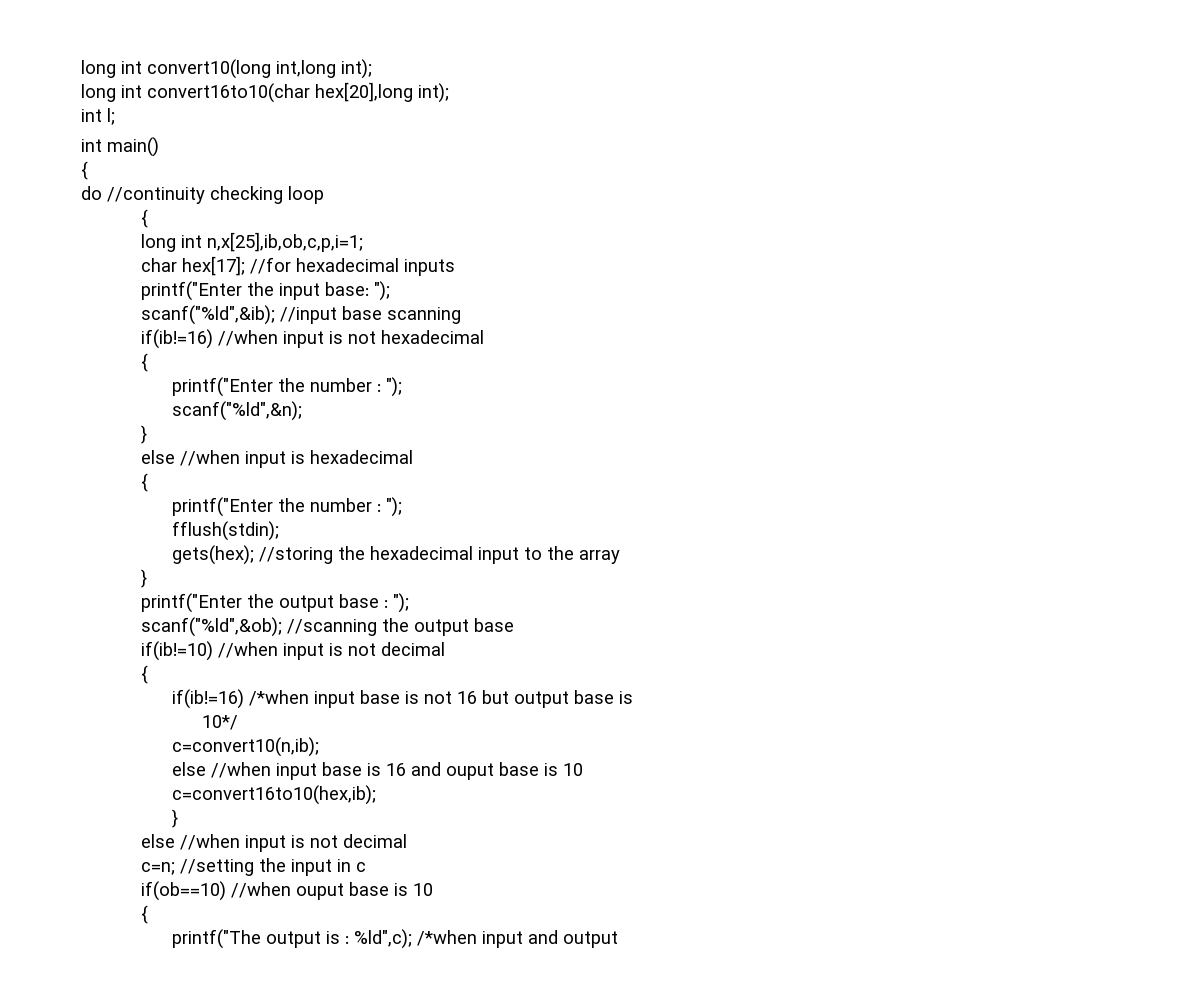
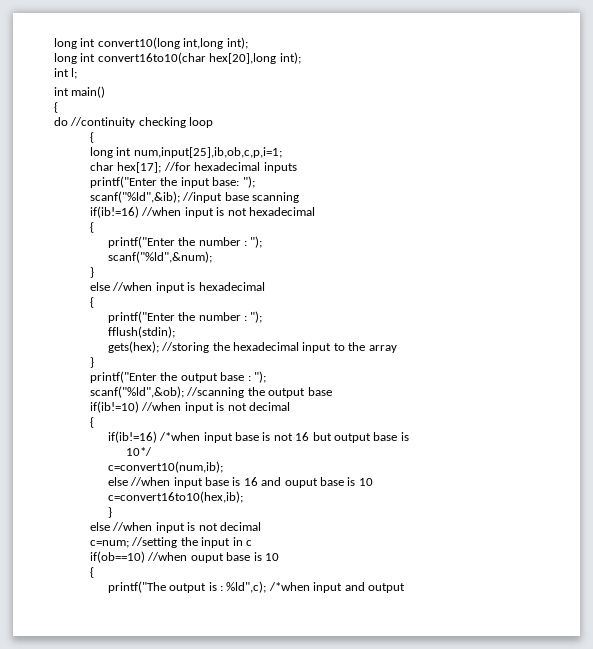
[207,232,364,252] n,x[25],ib,ob,c,p,i=1; -> [133,147,282,158] num,input[25],ib,ob,c,p,i=1;
[171,401,302,421] scanf("%ld",&n); -> [107,251,212,263] scanf("%ld",&num);
[171,737,319,757] c=convert10(n,ib); -> [107,461,223,473] c=convert10(num,ib);
[141,862,176,875] c=n; -> [89,540,129,548] c=num;

